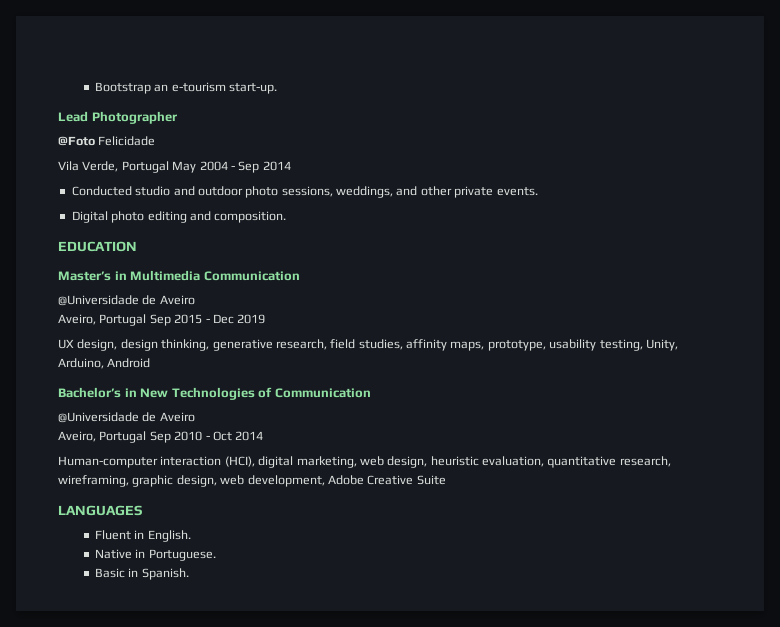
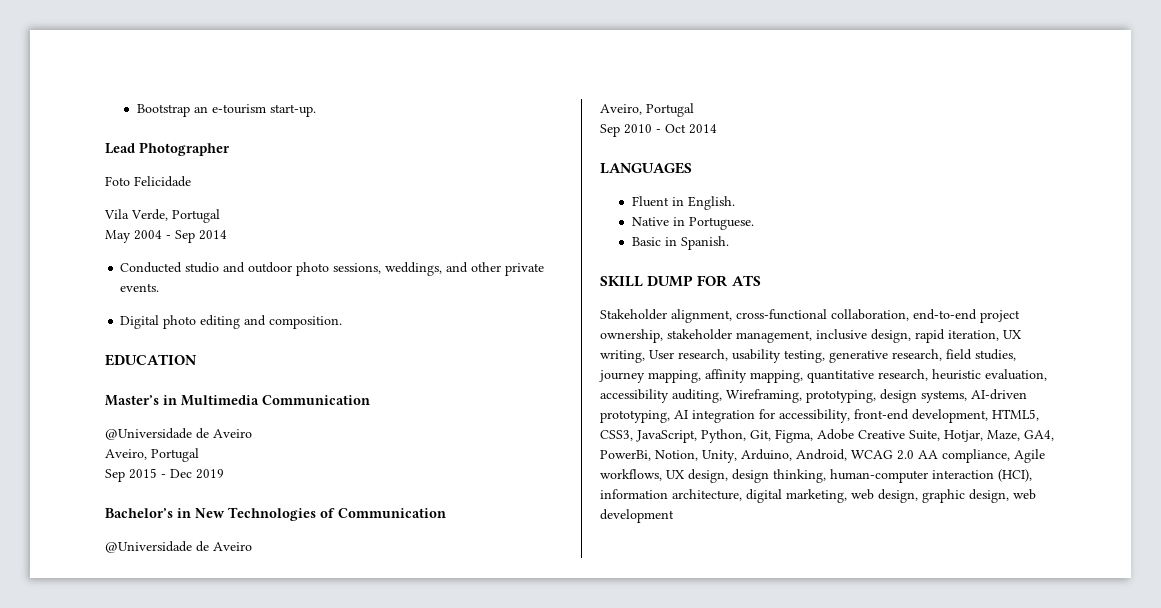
[58,136,95,146] @Foto -> [105,176,130,186] Foto
(169, 167) none -> (220, 216) //
(147, 320) none -> (199, 455) //
[58,339,678,351] [58,358,151,369] // UX design, design thinking, generative research, field studies, affinity maps, prototype, usability testing, Unity, Arduino, Android -> (224, 474) none
(147, 437) none -> (694, 110) //
[58,456,671,468] [58,475,446,487] // Human-computer interaction (HCI), digital marketing, web design, heuristic evaluation, quantitative research, wireframing, graphic design, web development, Adobe Creative Suite -> (717, 129) none
(189, 574) none -> [600,275,761,287] [600,309,1020,323] [600,329,1022,343] [600,349,1016,363] [599,369,1047,383] [600,389,1027,403] [600,409,1039,423] [600,429,1054,443] [600,449,1045,463] [600,469,1032,483] [600,489,1036,503] [600,509,674,523] // SKILL DUMP FOR ATS // Stakeholder alignment, cross-functional collaboration, end-to-end project ownership, stakeholder management, inclusive design, rapid iteration, UX writing, User research, usability testing, generative research, field studies, journey mapping, affinity mapping, quantitative research, heuristic evaluation, accessibility auditing, Wireframing, prototyping, design systems, AI-driven prototyping, AI integration for accessibility, front-end development, HTML5, CSS3, JavaScript, Python, Git, Figma, Adobe Creative Suite, Hotjar, Maze, GA4, PowerBi, Notion, Unity, Arduino, Android, WCAG 2.0 AA compliance, Agile workflows, UX design, design thinking, human-computer interaction (HCI), information architecture, digital marketing, web design, graphic design, web development

